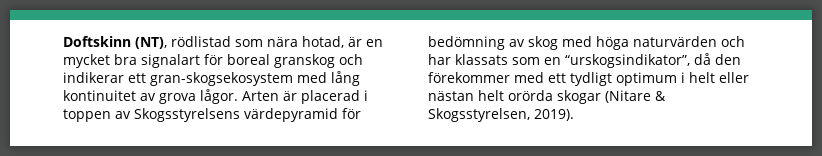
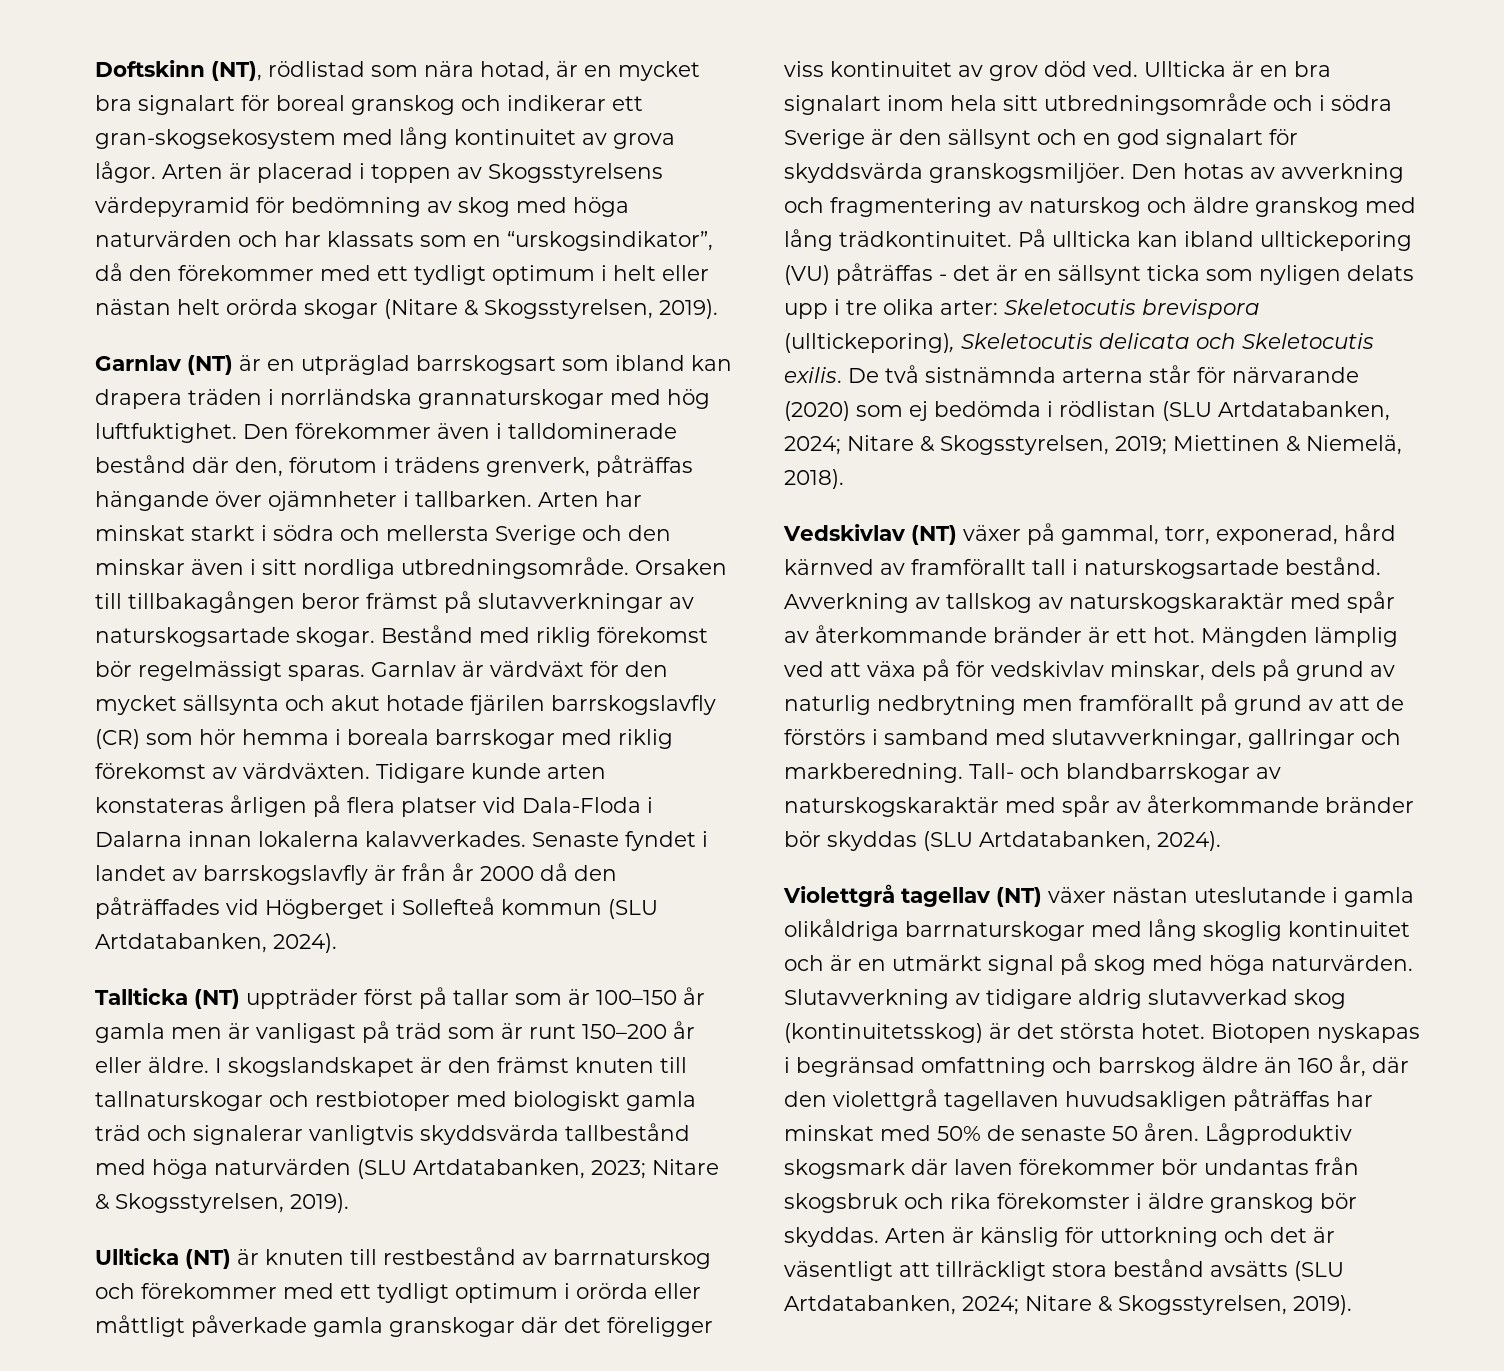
(574, 115) none -> [95,355,732,375] [95,389,710,409] [95,423,677,443] [95,455,693,477] [95,491,642,511] [95,525,671,545] [95,557,727,579] [95,591,694,613] [95,625,708,647] [95,661,668,681] [95,695,716,715] [95,729,673,749] [95,763,606,783] [95,795,653,817] [95,831,708,851] [95,863,617,885] [95,897,658,919] [95,933,337,953] [95,987,705,1009] [95,1021,695,1043] [95,1057,687,1077] [95,1091,696,1111] [95,1123,690,1145] [95,1159,719,1179] [95,1193,349,1213] [95,1247,711,1269] [95,1283,701,1303] [95,1315,713,1337] [784,61,1331,81] [784,93,1392,115] [784,129,1298,149] [784,163,1404,183] [784,197,1416,217] [784,229,1412,251] [784,263,1414,285] [784,299,1260,319] [784,333,1374,353] [784,365,1359,383] [784,401,1390,421] [784,435,1402,455] [784,469,844,489] [783,523,1396,545] [784,557,1381,579] [784,591,1395,613] [784,625,1398,647] [784,659,1395,681] [784,693,1404,715] [784,729,1401,749] [784,763,1281,783] [784,795,1414,817] [784,831,1221,851] [783,884,1414,907] [784,919,1410,941] [784,953,1413,975] [784,989,1346,1009] [784,1023,1420,1043] [784,1055,1409,1077] [784,1089,1373,1111] [784,1123,1352,1145] [784,1157,1359,1179] [784,1193,1357,1213] [784,1227,1335,1247] [784,1259,1344,1281] [784,1295,1352,1315] // Garnlav (NT) är en utpräglad barrskogsart som ibland kan drapera träden i norrländska grannaturskogar med hög luftfuktighet. Den förekommer även i talldominerade bestånd där den, förutom i trädens grenverk, påträffas hängande över ojämnheter i tallbarken. Arten har minskat starkt i södra och mellersta Sverige och den minskar även i sitt nordliga utbredningsområde. Orsaken till tillbakagången beror främst på slutavverkningar av naturskogsartade skogar. Bestånd med riklig förekomst bör regelmässigt sparas. Garnlav är värdväxt för den mycket sällsynta och akut hotade fjärilen barrskogslavfly (CR) som hör hemma i boreala barrskogar med riklig förekomst av värdväxten. Tidigare kunde arten konstateras årligen på flera platser vid Dala-Floda i Dalarna innan lokalerna kalavverkades. Senaste fyndet i landet av barrskogslavfly är från år 2000 då den påträffades vid Högberget i Sollefteå kommun (SLU Artdatabanken, 2024). // Tallticka (NT) uppträder först på tallar som är 100–150 år gamla men är vanligast på träd som är runt 150–200 år eller äldre. I skogslandskapet är den främst knuten till tallnaturskogar och restbiotoper med biologiskt gamla träd och signalerar vanligtvis skyddsvärda tallbestånd med höga naturvärden (SLU Artdatabanken, 2023; Nitare & Skogsstyrelsen, 2019). // Ullticka (NT) är knuten till restbestånd av barrnaturskog och förekommer med ett tydligt optimum i orörda eller måttligt påverkade gamla granskogar där det föreligger viss kontinuitet av grov död ved. Ullticka är en bra signalart inom hela sitt utbredningsområde och i södra Sverige är den sällsynt och en god signalart för skyddsvärda granskogsmiljöer. Den hotas av avverkning och fragmentering av naturskog och äldre granskog med lång trädkontinuitet. På ullticka kan ibland ulltickeporing (VU) påträffas - det är en sällsynt ticka som nyligen delats upp i tre olika arter: Skeletocutis brevispora (ulltickeporing), Skeletocutis delicata och Skeletocutis exilis. De två sistnämnda arterna står för närvarande (2020) som ej bedömda i rödlistan (SLU Artdatabanken, 2024; Nitare & Skogsstyrelsen, 2019; Miettinen & Niemelä, 2018). // Vedskivlav (NT) växer på gammal, torr, exponerad, hård kärnved av framförallt tall i naturskogsartade bestånd. Avverkning av tallskog av naturskogskaraktär med spår av återkommande bränder är ett hot. Mängden lämplig ved att växa på för vedskivlav minskar, dels på grund av naturlig nedbrytning men framförallt på grund av att de förstörs i samband med slutavverkningar, gallringar och markberedning. Tall- och blandbarrskogar av naturskogskaraktär med spår av återkommande bränder bör skyddas (SLU Artdatabanken, 2024). // Violettgrå tagellav (NT) växer nästan uteslutande i gamla olikåldriga barrnaturskogar med lång skoglig kontinuitet och är en utmärkt signal på skog med höga naturvärden. Slutavverkning av tidigare aldrig slutavverkad skog (kontinuitetsskog) är det största hotet. Biotopen nyskapas i begränsad omfattning och barrskog äldre än 160 år, där den violettgrå tagellaven huvudsakligen påträffas har minskat med 50% de senaste 50 åren. Lågproduktiv skogsmark där laven förekommer bör undantas från skogsbruk och rika förekomster i äldre granskog bör skyddas. Arten är känslig för uttorkning och det är väsentligt att tillräckligt stora bestånd avsätts (SLU Artdatabanken, 2024; Nitare & Skogsstyrelsen, 2019).

